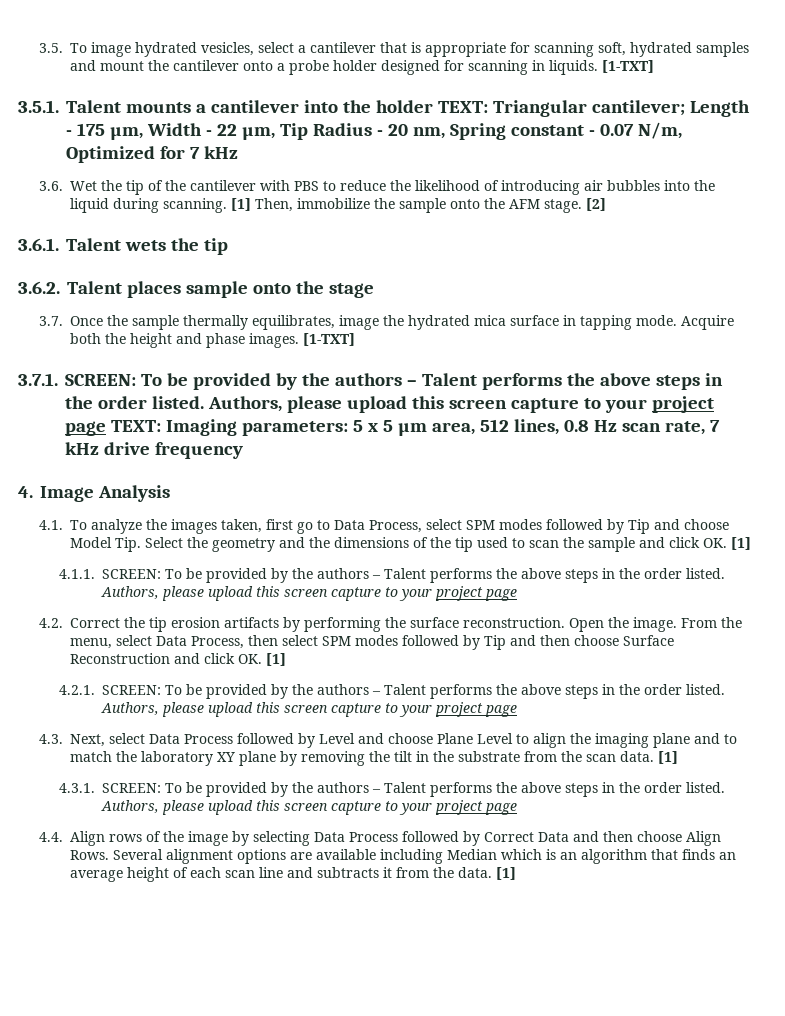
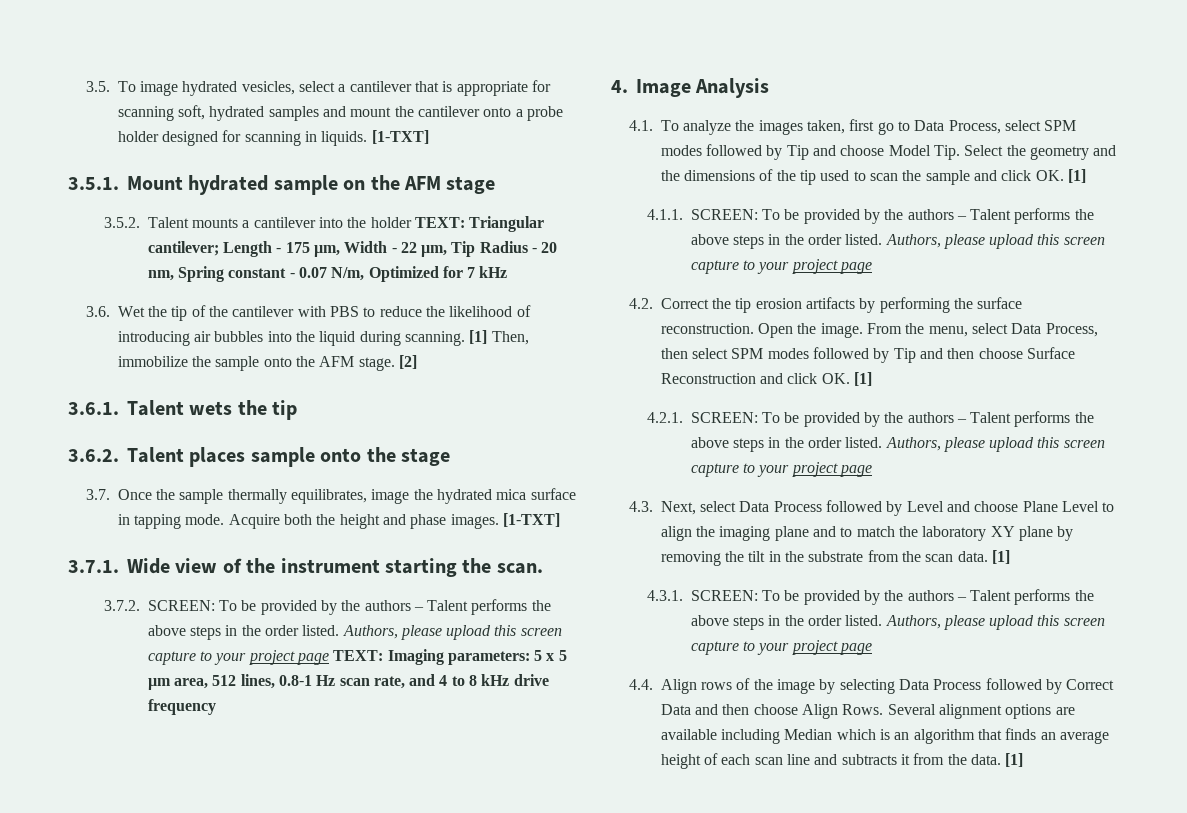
(59, 106) none -> [127,175,496,195] [103,217,140,228] Mount hydrated sample on the AFM stage // 3.5.2.
(58, 379) none -> [127,558,543,577] [103,600,140,611] Wide view of the instrument starting the scan. // 3.7.2.
[563,420,589,432] 0.8 -> [278,675,312,686] 0.8-1
[709,420,720,432] 7 -> [409,674,478,686] and 4 to 8

